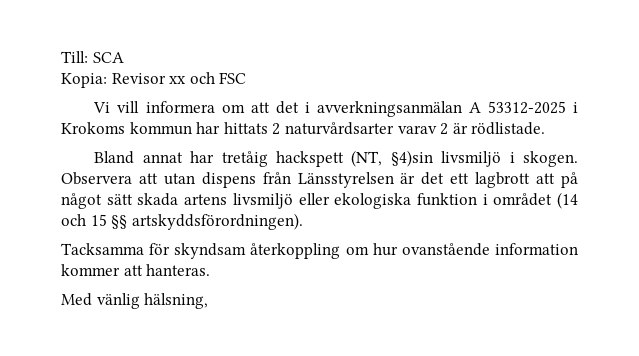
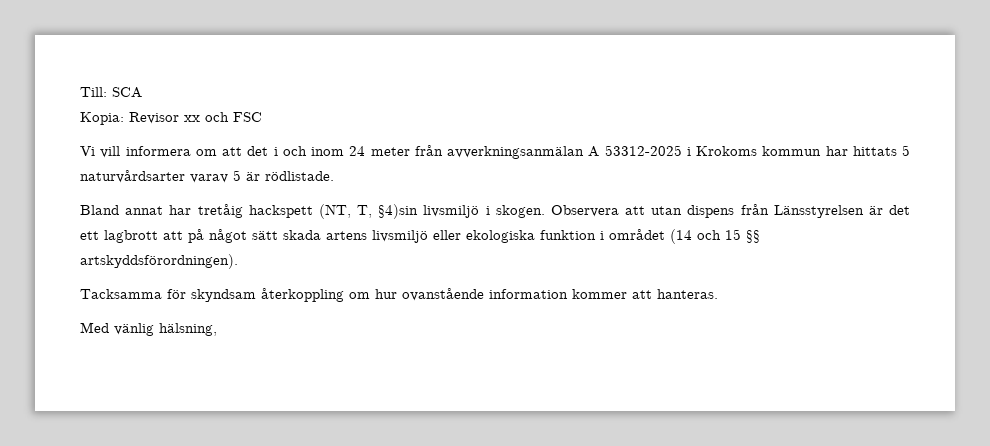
(310, 107) none -> [282,145,443,156] och inom 24 meter från
[272,123,281,135] 2 -> [902,145,910,156] 5
[440,123,449,135] 2 -> [233,170,241,181] 5
(383, 158) none -> [357,205,372,218] T,

